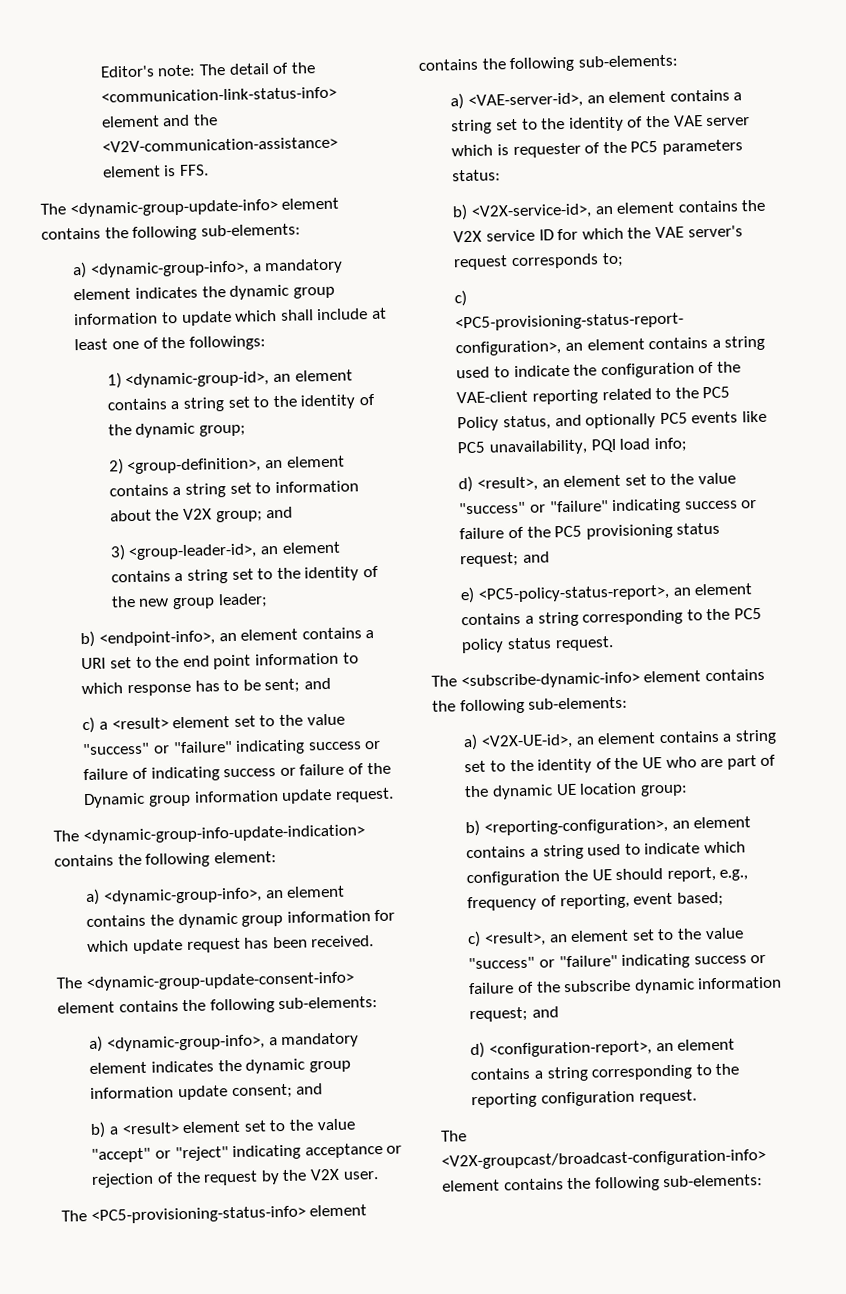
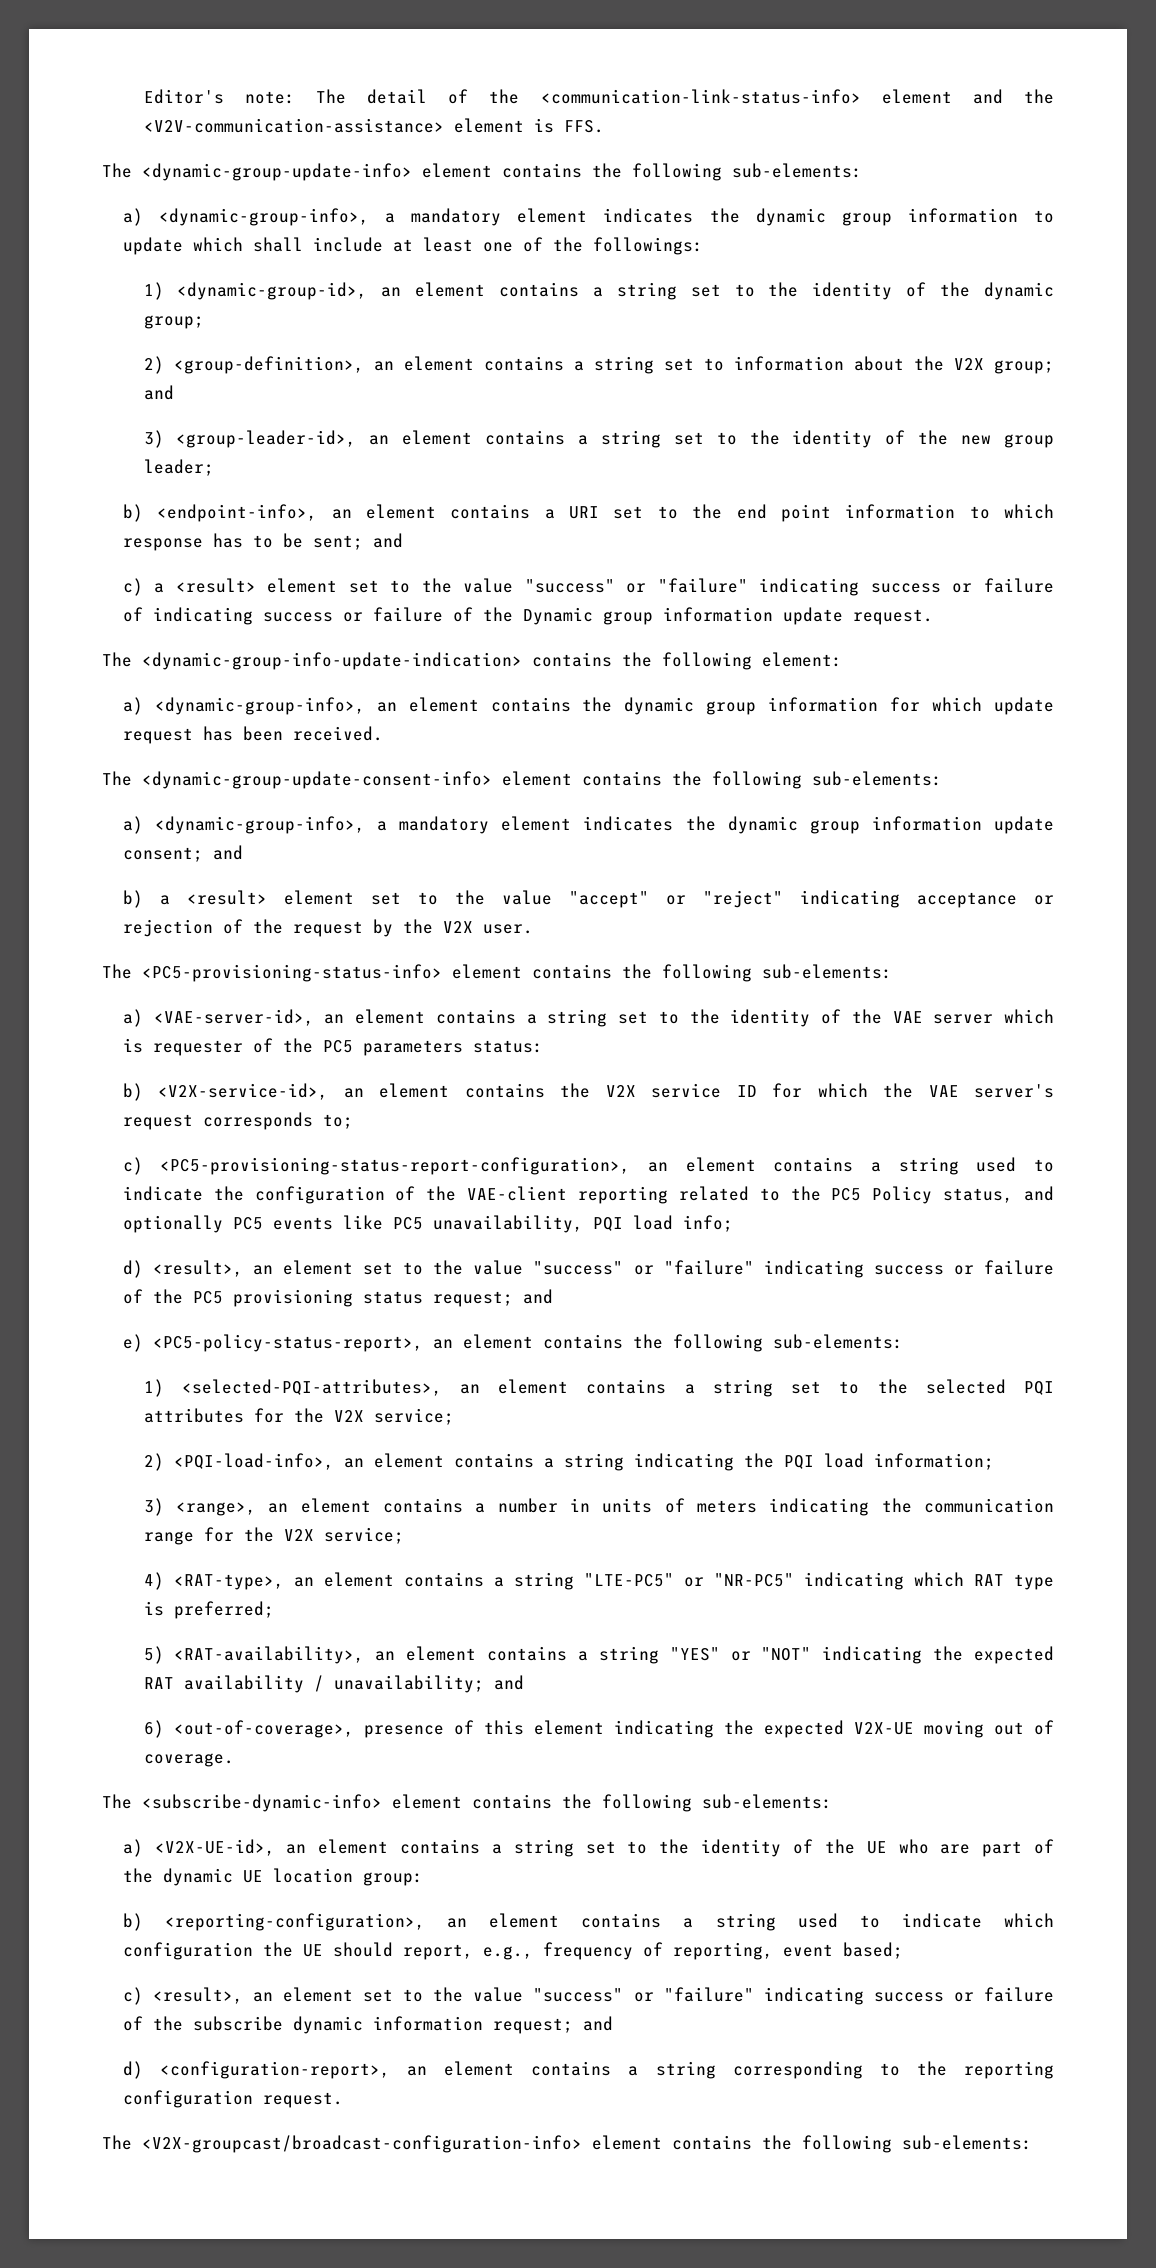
[524,607,762,627] [461,636,614,654] a string corresponding to the PC5 policy status request. -> [632,1334,903,1352] [143,1379,1055,1397] [143,1408,454,1425] [143,1453,994,1471] [143,1498,1054,1516] [143,1527,404,1545] [143,1572,1054,1590] [143,1601,274,1619] [143,1646,1055,1664] [143,1675,524,1693] [143,1720,1054,1738] [143,1753,234,1767] the following sub-elements: // 1) <selected-PQI-attributes>, an element contains a string set to the selected PQI attributes for the V2X service; // 2) <PQI-load-info>, an element contains a string indicating the PQI load information; // 3) <range>, an element contains a number in units of meters indicating the communication range for the V2X service; // 4) <RAT-type>, an element contains a string "LTE-PC5" or "NR-PC5" indicating which RAT type is preferred; // 5) <RAT-availability>, an element contains a string "YES" or "NOT" indicating the expected RAT availability / unavailability; and // 6) <out-of-coverage>, presence of this element indicating the expected V2X-UE moving out of coverage.

